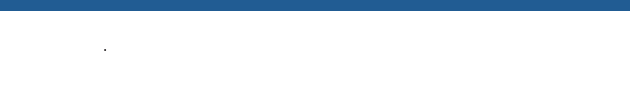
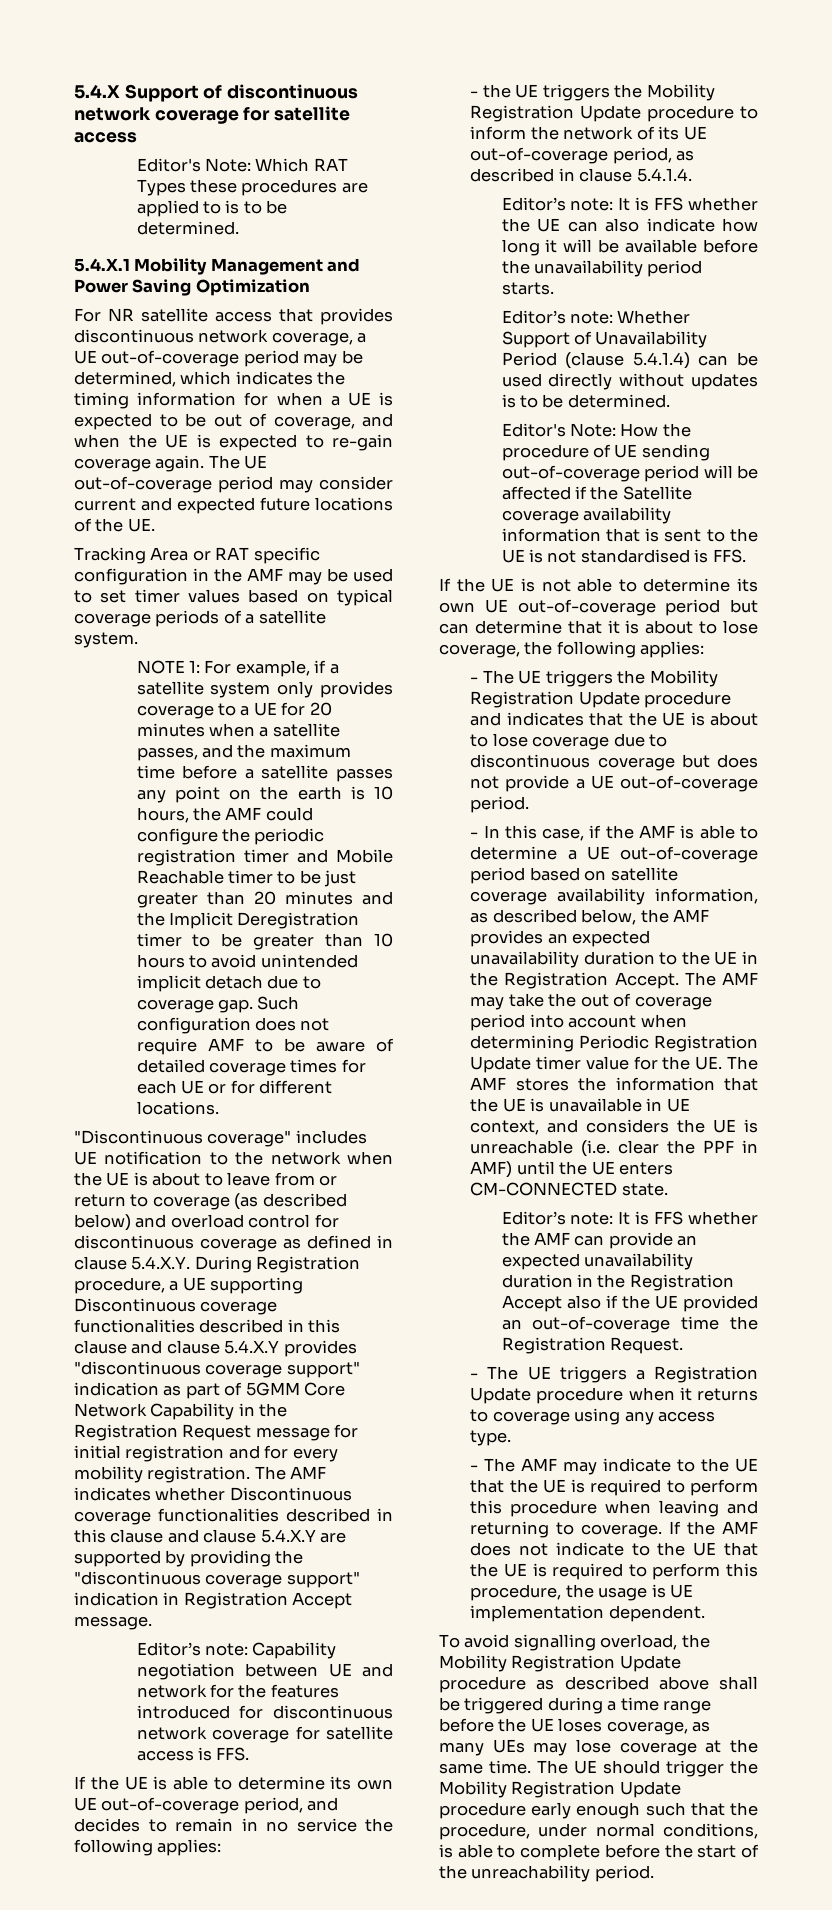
[103,49,108,51] . -> [74,84,359,102] [74,106,351,124] [74,132,137,143] [136,158,348,172] [136,179,368,196] [136,200,288,217] [136,221,239,235] [74,258,361,275] [74,279,310,296] [74,308,393,325] [74,329,367,346] [74,350,363,367] [74,371,346,387] [74,392,393,409] [74,413,393,430] [74,434,393,451] [74,455,268,472] [74,476,393,493] [74,497,393,514] [74,518,155,532] [74,547,320,564] [74,568,393,585] [74,589,393,606] [74,610,326,627] [74,632,138,648] [136,660,339,677] [136,681,393,698] [136,702,332,719] [136,723,340,737] [136,744,351,761] [136,765,394,782] [136,786,394,803] [136,807,313,823] [136,828,325,845] [136,849,393,866] [136,870,357,887] [136,891,394,908] [136,912,360,929] [136,933,394,950] [136,954,358,968] [136,975,321,992] [136,996,300,1013] [136,1017,330,1034] [136,1038,395,1055] [136,1059,366,1076] [136,1080,333,1094] [136,1101,219,1115] [74,1130,367,1147] [74,1151,393,1165] [74,1172,338,1186] [74,1193,347,1210] [74,1214,339,1231] [74,1235,393,1252] [74,1256,361,1273] [74,1277,304,1294] [74,1298,278,1315] [74,1319,341,1333] [74,1340,357,1357] [74,1361,360,1378] [74,1382,346,1399] [74,1403,288,1420] [74,1424,359,1441] [74,1445,338,1462] [74,1466,327,1483] [74,1487,352,1501] [74,1508,393,1525] [74,1529,347,1543] [74,1550,304,1567] [74,1571,360,1588] [74,1592,353,1609] [74,1616,152,1630] [136,1642,337,1659] [136,1663,393,1680] [136,1684,339,1698] [136,1705,393,1719] [136,1726,393,1743] [136,1747,250,1761] [74,1776,393,1790] [74,1797,339,1814] [74,1818,393,1832] [74,1839,222,1856] [470,84,715,101] [470,105,758,122] [470,126,707,140] [470,147,695,164] [470,168,692,182] [501,197,758,211] [501,218,758,232] [501,239,758,256] [501,260,703,277] [501,282,554,295] [501,310,691,324] [501,331,708,348] [501,352,758,369] [501,373,758,390] [501,394,670,408] [501,423,691,437] [501,444,710,461] [501,465,758,482] [501,486,692,500] [501,507,672,524] [501,528,758,542] [501,549,746,563] [439,578,758,592] [439,599,758,616] [439,620,758,634] [439,641,705,658] [470,670,718,687] [470,691,732,708] [470,712,758,726] [470,733,668,750] [470,754,758,771] [470,775,758,792] [470,796,530,813] [470,825,758,841] [470,846,758,863] [470,867,678,884] [470,888,758,905] [470,909,710,925] [470,930,651,947] [470,951,758,968] [470,972,758,989] [470,993,712,1010] [470,1014,687,1031] [470,1035,758,1052] [470,1056,758,1073] [470,1077,758,1091] [470,1098,690,1112] [470,1119,758,1135] [470,1140,758,1157] [470,1161,674,1178] [470,1182,668,1196] [501,1211,758,1225] [501,1232,698,1249] [501,1253,694,1270] [501,1274,734,1291] [501,1295,758,1312] [501,1316,758,1333] [501,1337,684,1354] [470,1366,758,1383] [470,1387,758,1404] [470,1408,716,1425] [470,1430,512,1446] [470,1458,758,1475] [470,1479,758,1496] [470,1500,758,1517] [470,1521,758,1538] [470,1542,758,1556] [470,1563,758,1580] [470,1584,694,1601] [470,1605,705,1622] [439,1634,710,1651] [439,1655,681,1672] [439,1676,758,1693] [439,1697,712,1714] [439,1718,711,1735] [439,1739,758,1756] [439,1760,758,1777] [439,1781,681,1798] [439,1802,758,1819] [439,1823,758,1840] [439,1844,759,1861] [439,1865,654,1882] 5.4.X Support of discontinuous network coverage for satellite access // Editor's Note: Which RAT Types these procedures are applied to is to be determined. // 5.4.X.1 Mobility Management and Power Saving Optimization // For NR satellite access that provides discontinuous network coverage, a UE out-of-coverage period may be determined, which indicates the timing information for when a UE is expected to be out of coverage, and when the UE is expected to re-gain coverage again. The UE out-of-coverage period may consider current and expected future locations of the UE. // Tracking Area or RAT specific configuration in the AMF may be used to set timer values based on typical coverage periods of a satellite system. // NOTE 1: For example, if a satellite system only provides coverage to a UE for 20 minutes when a satellite passes, and the maximum time before a satellite passes any point on the earth is 10 hours, the AMF could configure the periodic registration timer and Mobile Reachable timer to be just greater than 20 minutes and the Implicit Deregistration timer to be greater than 10 hours to avoid unintended implicit detach due to coverage gap. Such configuration does not require AMF to be aware of detailed coverage times for each UE or for different locations. // "Discontinuous coverage" includes UE notification to the network when the UE is about to leave from or return to coverage (as described below) and overload control for discontinuous coverage as defined in clause 5.4.X.Y. During Registration procedure, a UE supporting Discontinuous coverage functionalities described in this clause and clause 5.4.X.Y provides "discontinuous coverage support" indication as part of 5GMM Core Network Capability in the Registration Request message for initial registration and for every mobility registration. The AMF indicates whether Discontinuous coverage functionalities described in this clause and clause 5.4.X.Y are supported by providing the "discontinuous coverage support" indication in Registration Accept message. // Editor’s note: Capability negotiation between UE and network for the features introduced for discontinuous network coverage for satellite access is FFS. // If the UE is able to determine its own UE out-of-coverage period, and decides to remain in no service the following applies: // - the UE triggers the Mobility Registration Update procedure to inform the network of its UE out-of-coverage period, as described in clause 5.4.1.4. // Editor’s note: It is FFS whether the UE can also indicate how long it will be available before the unavailability period starts. // Editor’s note: Whether Support of Unavailability Period (clause 5.4.1.4) can be used directly without updates is to be determined. // Editor's Note: How the procedure of UE sending out-of-coverage period will be affected if the Satellite coverage availability information that is sent to the UE is not standardised is FFS. // If the UE is not able to determine its own UE out-of-coverage period but can determine that it is about to lose coverage, the following applies: // - The UE triggers the Mobility Registration Update procedure and indicates that the UE is about to lose coverage due to discontinuous coverage but does not provide a UE out-of-coverage period. // - In this case, if the AMF is able to determine a UE out-of-coverage period based on satellite coverage availability information, as described below, the AMF provides an expected unavailability duration to the UE in the Registration Accept. The AMF may take the out of coverage period into account when determining Periodic Registration Update timer value for the UE. The AMF stores the information that the UE is unavailable in UE context, and considers the UE is unreachable (i.e. clear the PPF in AMF) until the UE enters CM-CONNECTED state. // Editor’s note: It is FFS whether the AMF can provide an expected unavailability duration in the Registration Accept also if the UE provided an out-of-coverage time the Registration Request. // - The UE triggers a Registration Update procedure when it returns to coverage using any access type. // - The AMF may indicate to the UE that the UE is required to perform this procedure when leaving and returning to coverage. If the AMF does not indicate to the UE that the UE is required to perform this procedure, the usage is UE implementation dependent. // To avoid signalling overload, the Mobility Registration Update procedure as described above shall be triggered during a time range before the UE loses coverage, as many UEs may lose coverage at the same time. The UE should trigger the Mobility Registration Update procedure early enough such that the procedure, under normal conditions, is able to complete before the start of the unreachability period.

